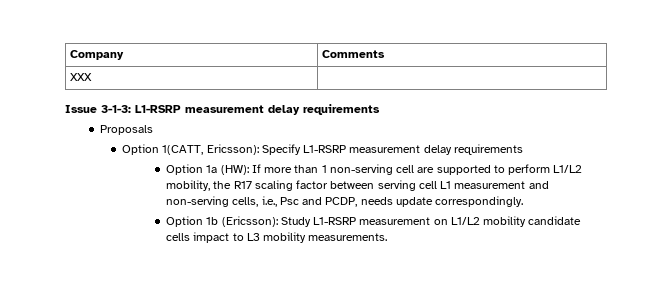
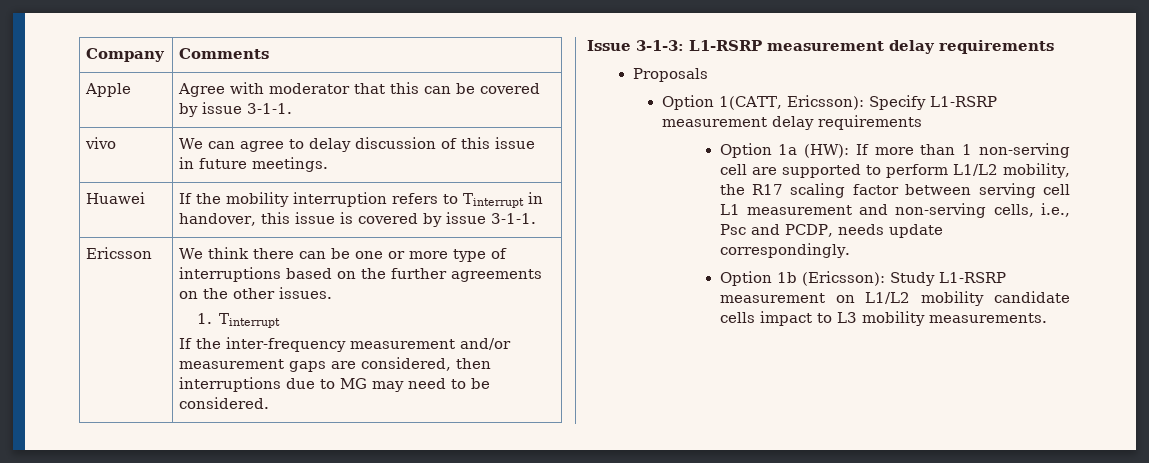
[70,73,93,81] XXX | -> [85,83,132,97] [178,82,541,97] [179,102,293,117] [85,137,117,149] [179,137,536,152] [179,157,329,172] [86,192,146,204] [179,192,544,208] [179,212,537,227] [86,247,153,259] [179,247,508,262] [179,267,543,282] [179,287,333,299] [196,313,281,328] [179,337,512,352] [179,357,492,372] [179,377,491,392] [179,397,270,409] Apple | Agree with moderator that this can be covered by issue 3-1-1. // vivo | We can agree to delay discussion of this issue in future meetings. // Huawei | If the mobility interruption refers to Tinterrupt in handover, this issue is covered by issue 3-1-1. // Ericsson | We think there can be one or more type of interruptions based on the further agreements on the other issues. // 1. Tinterrupt // If the inter-frequency measurement and/or measurement gaps are considered, then interruptions due to MG may need to be considered.

